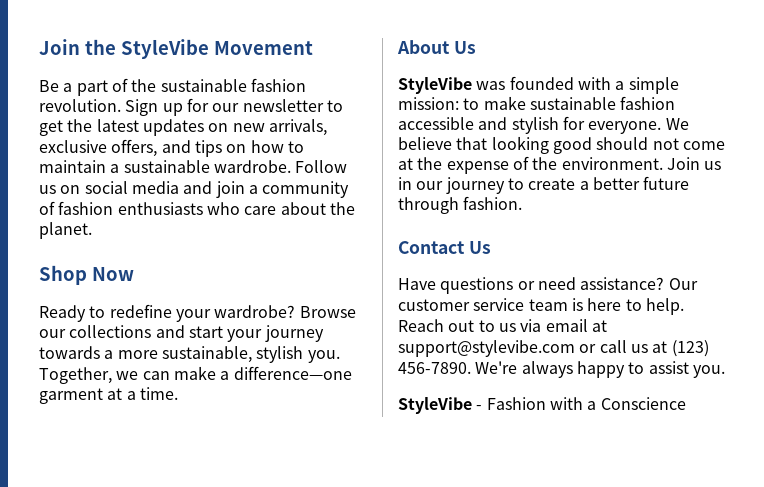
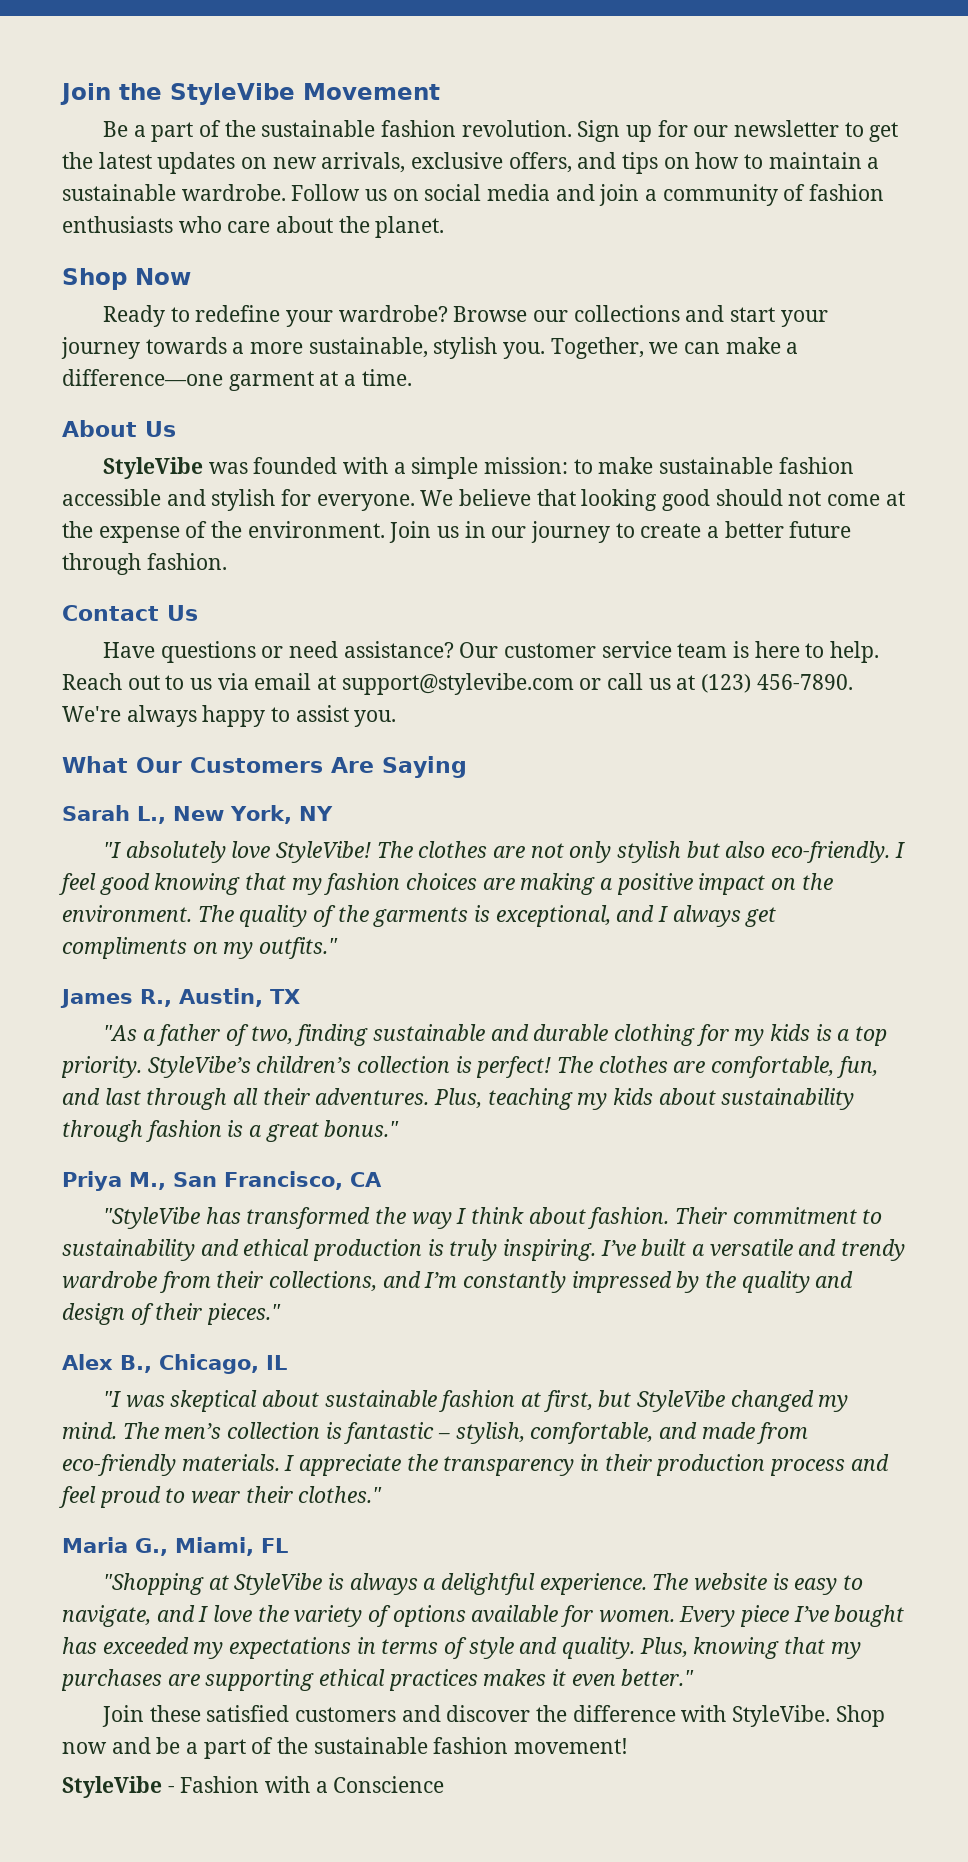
(725, 371) none -> [62,756,467,778] [62,805,333,824] [102,841,905,863] [59,873,833,895] [62,905,777,927] [62,937,339,959] [60,988,300,1008] [102,1024,888,1046] [61,1056,878,1078] [62,1088,855,1110] [62,1120,400,1142] [62,1171,382,1191] [102,1207,883,1229] [62,1239,906,1261] [62,1271,854,1293] [62,1303,282,1325] [62,1354,287,1374] [102,1390,849,1412] [62,1422,809,1444] [62,1454,889,1476] [59,1486,383,1508] [62,1537,288,1556] [102,1573,864,1595] [62,1605,905,1627] [62,1637,861,1659] [61,1669,695,1691] [101,1705,885,1727] [62,1737,629,1759] // What Our Customers Are Saying // Sarah L., New York, NY // "I absolutely love StyleVibe! The clothes are not only stylish but also eco-friendly. I feel good knowing that my fashion choices are making a positive impact on the environment. The quality of the garments is exceptional, and I always get compliments on my outfits." // James R., Austin, TX // "As a father of two, finding sustainable and durable clothing for my kids is a top priority. StyleVibe’s children’s collection is perfect! The clothes are comfortable, fun, and last through all their adventures. Plus, teaching my kids about sustainability through fashion is a great bonus." // Priya M., San Francisco, CA // "StyleVibe has transformed the way I think about fashion. Their commitment to sustainability and ethical production is truly inspiring. I’ve built a versatile and trendy wardrobe from their collections, and I’m constantly impressed by the quality and design of their pieces." // Alex B., Chicago, IL // "I was skeptical about sustainable fashion at first, but StyleVibe changed my mind. The men’s collection is fantastic – stylish, comfortable, and made from eco-friendly materials. I appreciate the transparency in their production process and feel proud to wear their clothes." // Maria G., Miami, FL // "Shopping at StyleVibe is always a delightful experience. The website is easy to navigate, and I love the variety of options available for women. Every piece I’ve bought has exceeded my expectations in terms of style and quality. Plus, knowing that my purchases are supporting ethical practices makes it even better." // Join these satisfied customers and discover the difference with StyleVibe. Shop now and be a part of the sustainable fashion movement!

